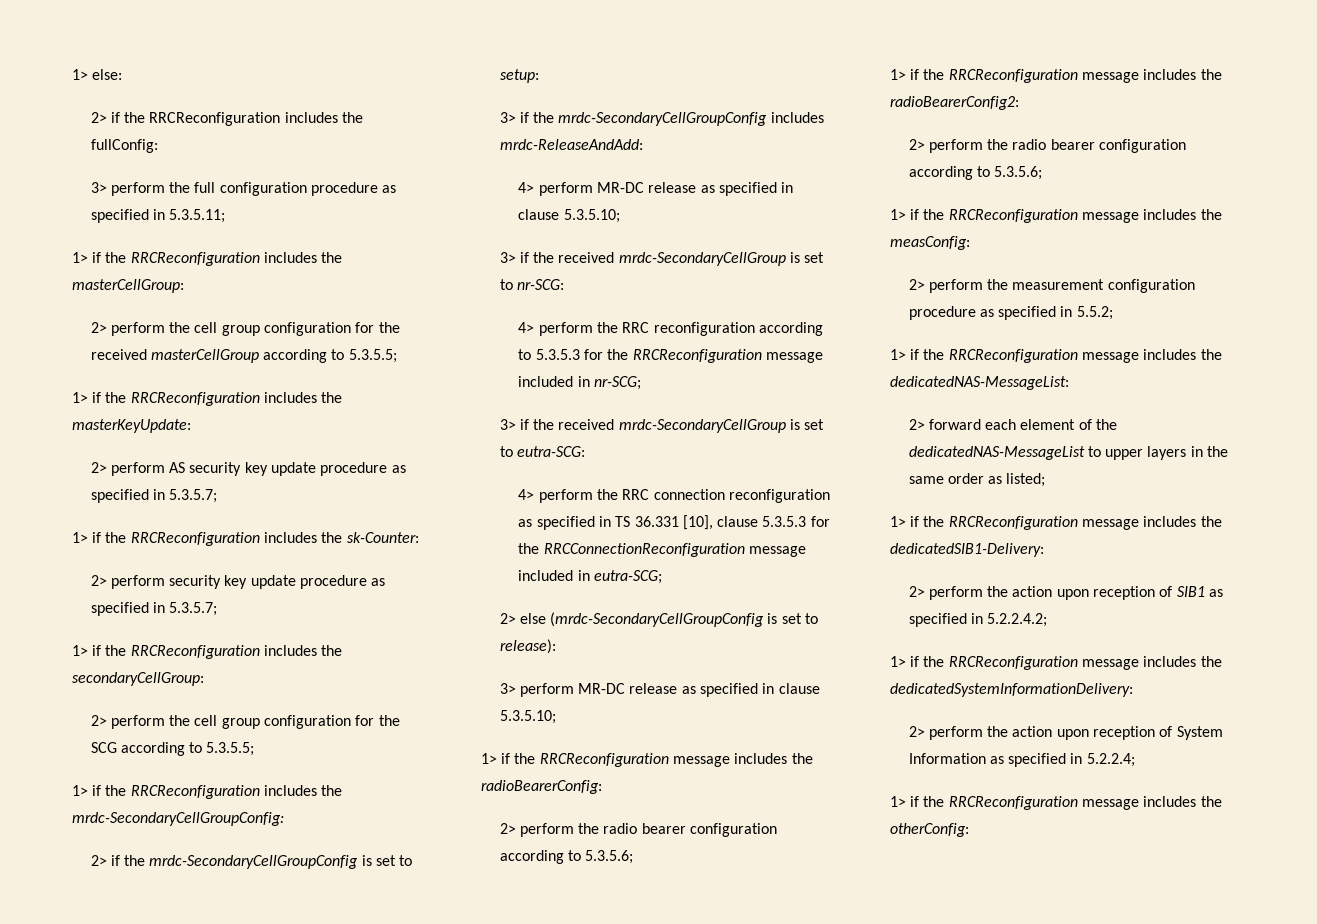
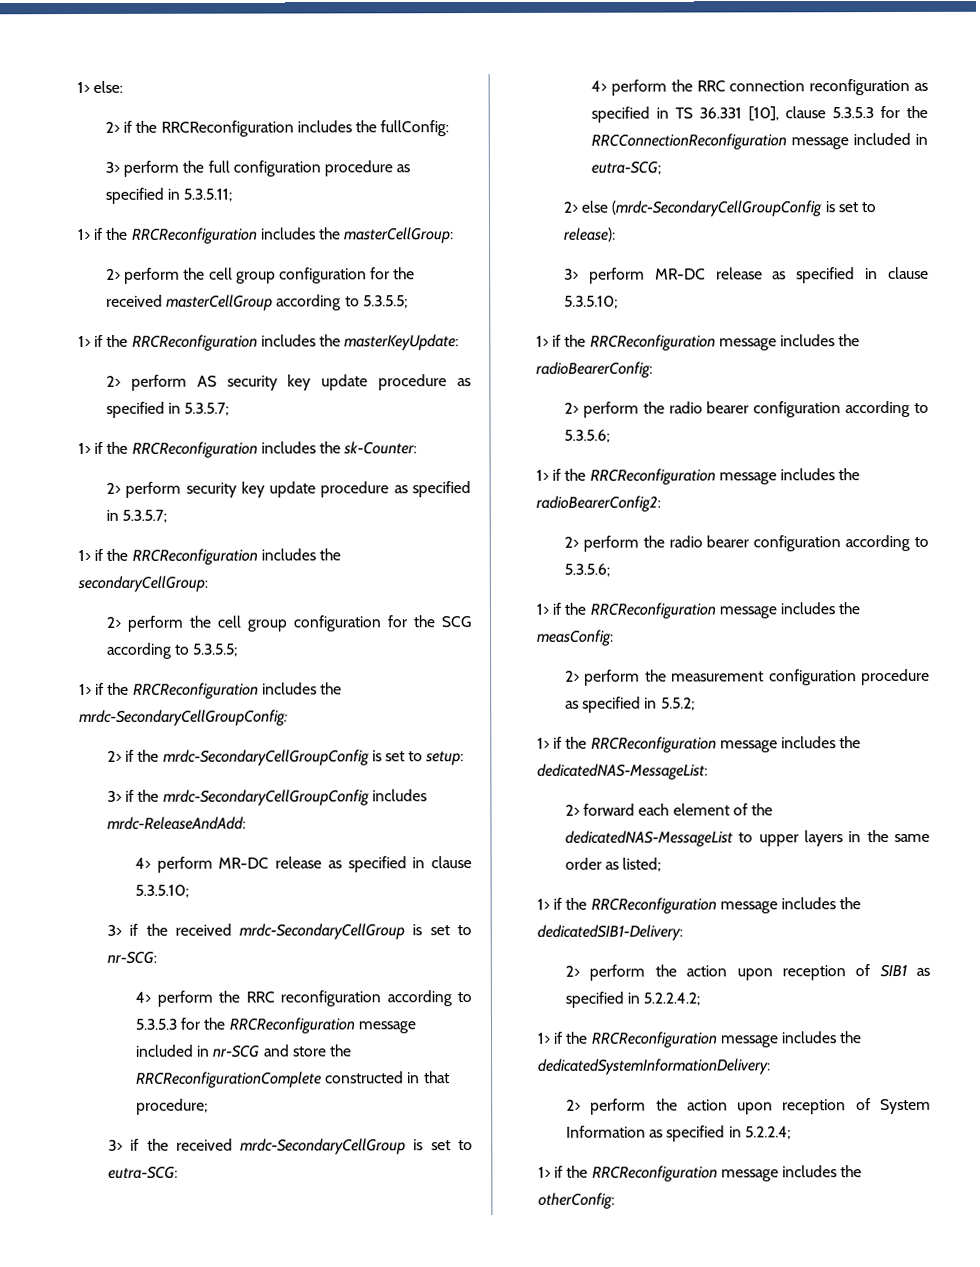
[593,376,641,390] nr-SCG; -> [213,1044,352,1058] [136,1071,450,1088] [136,1098,209,1115] nr-SCG and store the RRCReconfigurationComplete constructed in that procedure;

